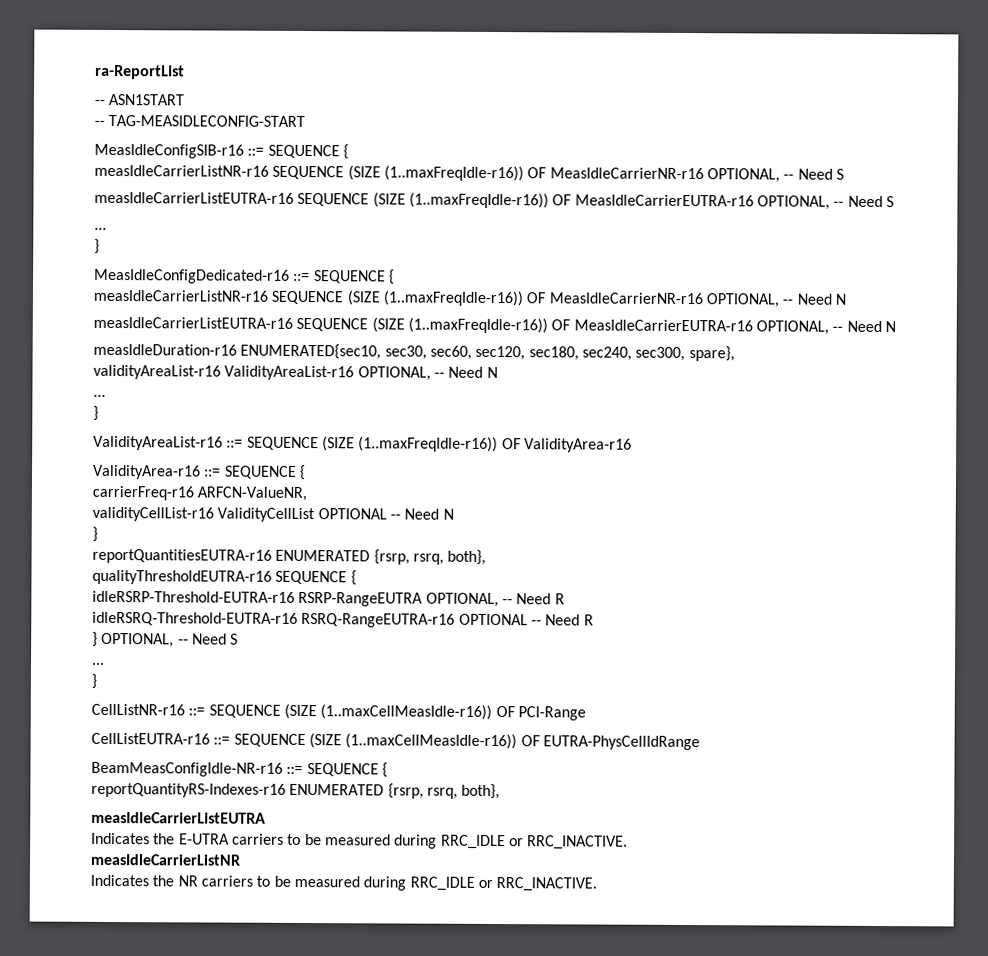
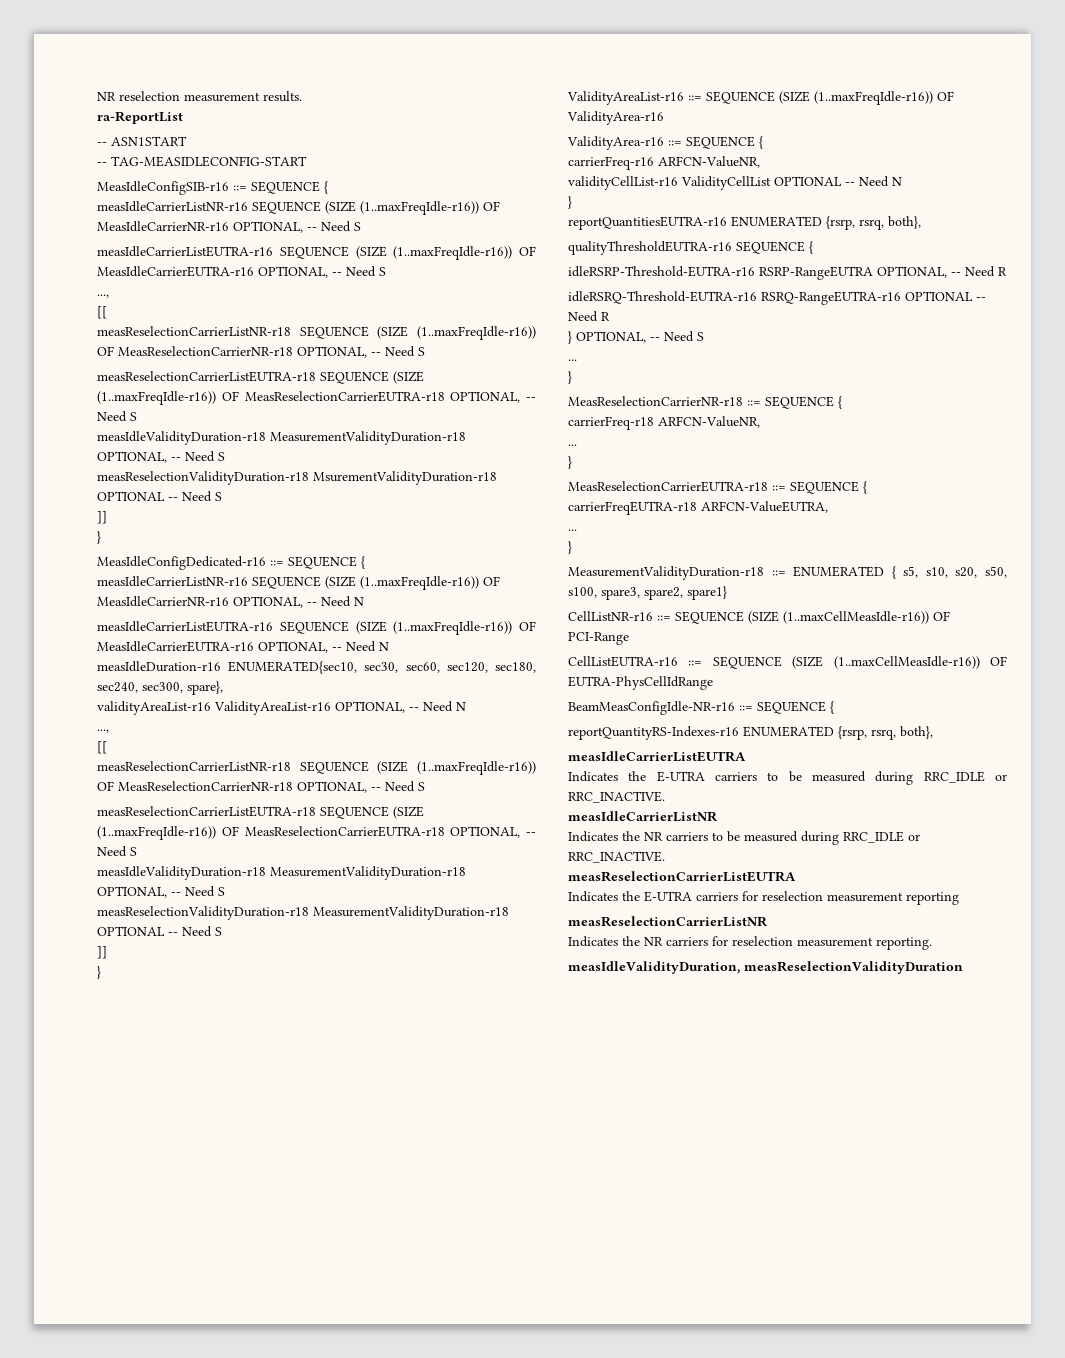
(95, 72) none -> [97,91,302,102] NR reselection measurement results. //
[94,227,107,230] ... -> [97,294,109,298] [97,306,107,319] [97,326,536,340] [97,346,425,358] [97,371,424,384] [97,391,536,405] [97,411,137,422] [97,431,466,445] [97,451,225,463] [97,471,497,485] [97,491,222,502] [97,511,107,524] ..., // [[ // measReselectionCarrierListNR-r18 SEQUENCE (SIZE (1..maxFreqIdle-r16)) OF MeasReselectionCarrierNR-r18 OPTIONAL, -- Need S // measReselectionCarrierListEUTRA-r18 SEQUENCE (SIZE (1..maxFreqIdle-r16)) OF MeasReselectionCarrierEUTRA-r18 OPTIONAL, -- Need S // measIdleValidityDuration-r18 MeasurementValidityDuration-r18 OPTIONAL, -- Need S // measReselectionValidityDuration-r18 MsurementValidityDuration-r18 OPTIONAL -- Need S // ]]
[93,394,106,397] ... -> [97,729,109,733] [97,741,107,754] [97,761,536,775] [97,781,425,793] [97,806,424,819] [97,826,536,840] [97,846,137,857] [97,866,466,880] [97,886,225,898] [97,906,509,920] [97,926,222,937] [97,946,107,959] ..., // [[ // measReselectionCarrierListNR-r18 SEQUENCE (SIZE (1..maxFreqIdle-r16)) OF MeasReselectionCarrierNR-r18 OPTIONAL, -- Need S // measReselectionCarrierListEUTRA-r18 SEQUENCE (SIZE (1..maxFreqIdle-r16)) OF MeasReselectionCarrierEUTRA-r18 OPTIONAL, -- Need S // measIdleValidityDuration-r18 MeasurementValidityDuration-r18 OPTIONAL, -- Need S // measReselectionValidityDuration-r18 MeasurementValidityDuration-r18 OPTIONAL -- Need S // ]]
(97, 681) none -> [568,396,842,409] [568,416,760,430] [568,444,577,446] [568,456,572,469] [568,481,867,494] [568,501,828,515] [568,529,577,531] [568,541,572,554] [568,566,1007,580] [568,586,727,600] // MeasReselectionCarrierNR-r18 ::= SEQUENCE { // carrierFreq-r18 ARFCN-ValueNR, // ... // } // MeasReselectionCarrierEUTRA-r18 ::= SEQUENCE { // carrierFreqEUTRA-r18 ARFCN-ValueEUTRA, // ... // } // MeasurementValidityDuration-r18 ::= ENUMERATED { s5, s10, s20, s50, s100, spare3, spare2, spare1}
(598, 884) none -> [568,871,796,882] [568,891,959,905] [568,916,767,927] [568,936,932,950] [568,961,963,974] // measReselectionCarrierListEUTRA // Indicates the E-UTRA carriers for reselection measurement reporting // measReselectionCarrierListNR // Indicates the NR carriers for reselection measurement reporting. // measIdleValidityDuration, measReselectionValidityDuration

